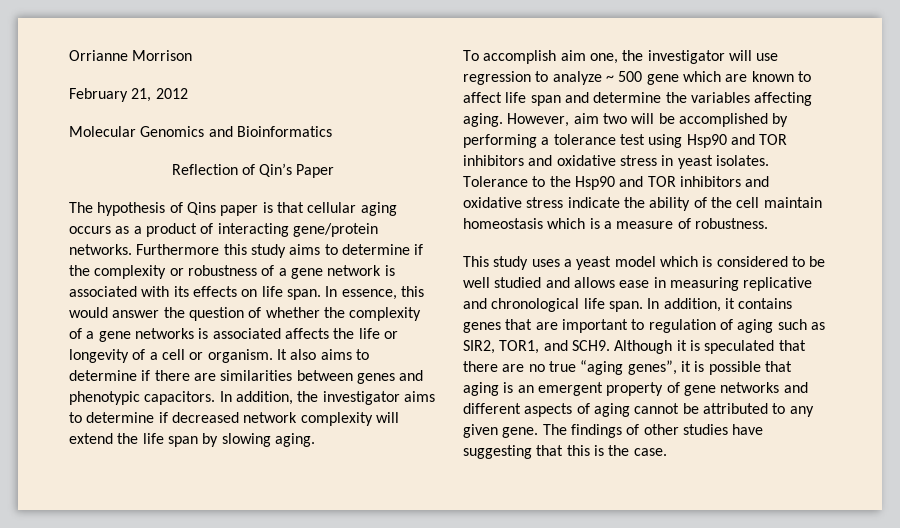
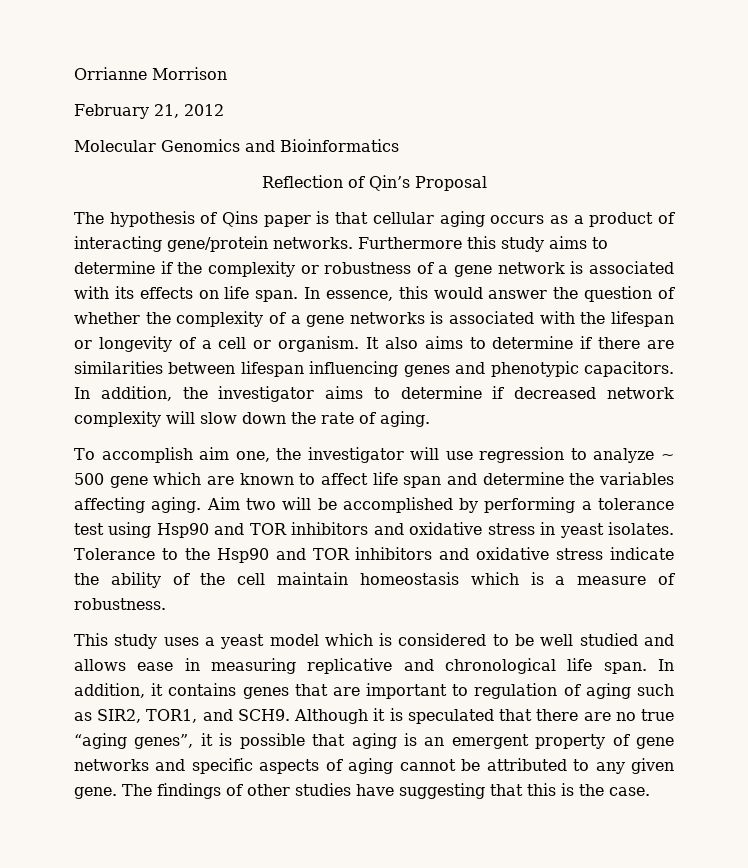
[296,164,335,178] Paper -> [414,176,487,191] Proposal
[284,328,380,339] affects the life -> [539,311,674,327] with the lifespan
(353, 375) none -> [240,361,399,377] lifespan influencing
[69,433,271,447] extend the life span by slowing -> [200,412,376,424] slow down the rate of
[507,113,599,127] However, aim -> [206,497,240,510] Aim
[463,403,521,414] different -> [191,758,253,774] specific

